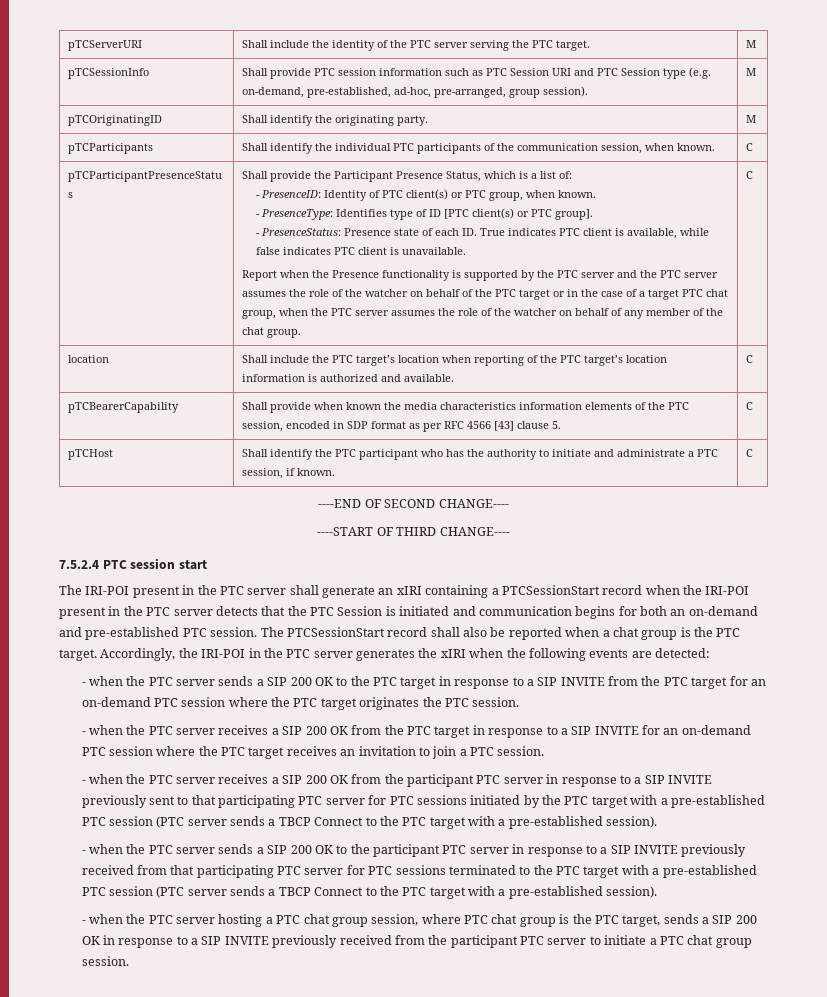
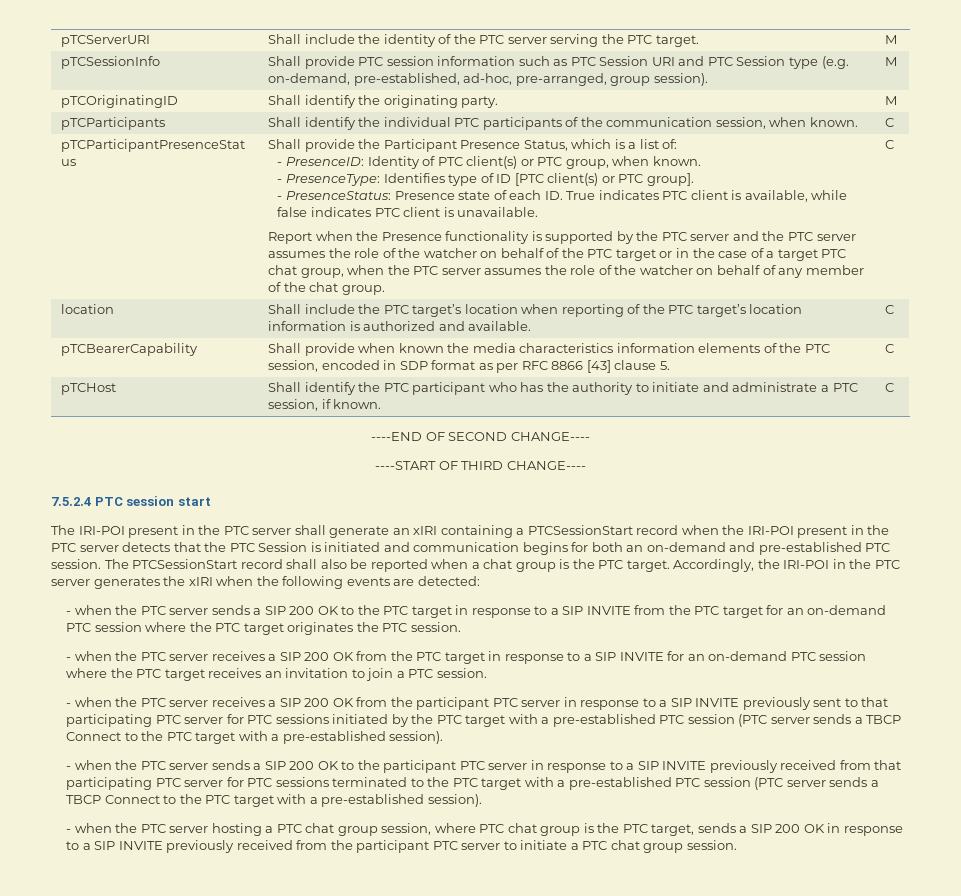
[467,421,492,429] 4566 -> [551,361,584,370] 8866

